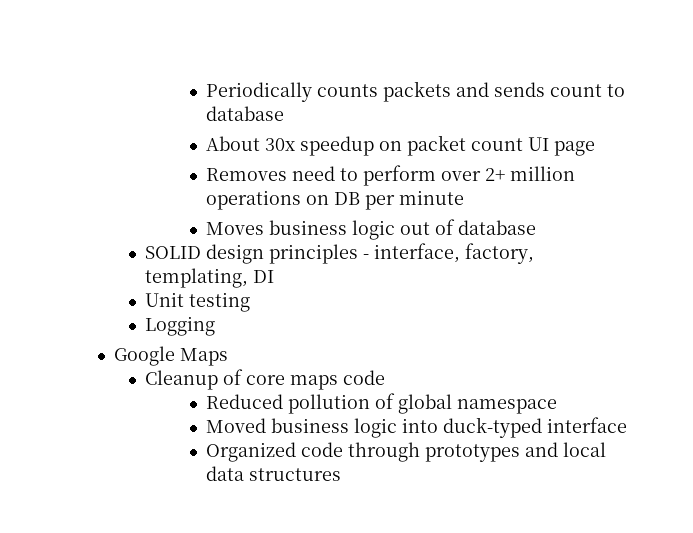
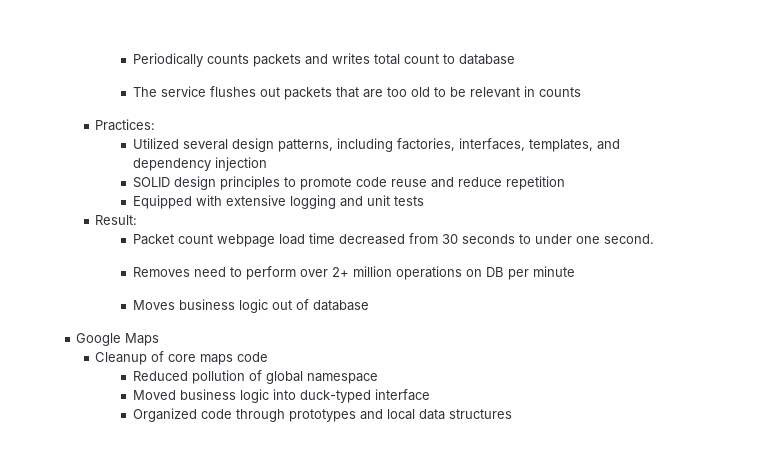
[493,82,545,97] sends -> [332,53,401,65] writes total
[205,135,595,156] About 30x speedup on packet count UI page -> [133,86,582,100] [95,119,156,131] [133,138,621,152] [133,157,268,171] [133,176,566,190] [133,195,425,209] [95,215,138,225] [133,233,655,247] The service flushes out packets that are too old to be relevant in counts // Practices: // Utilized several design patterns, including factories, interfaces, templates, and dependency injection // SOLID design principles to promote code reuse and reduce repetition // Equipped with extensive logging and unit tests // Result: // Packet count webpage load time decreased from 30 seconds to under one second.
[144,243,534,264] [144,268,274,288] [144,292,250,312] [144,316,215,336] // SOLID design principles - interface, factory, templating, DI // Unit testing // Logging -> (370, 305) none

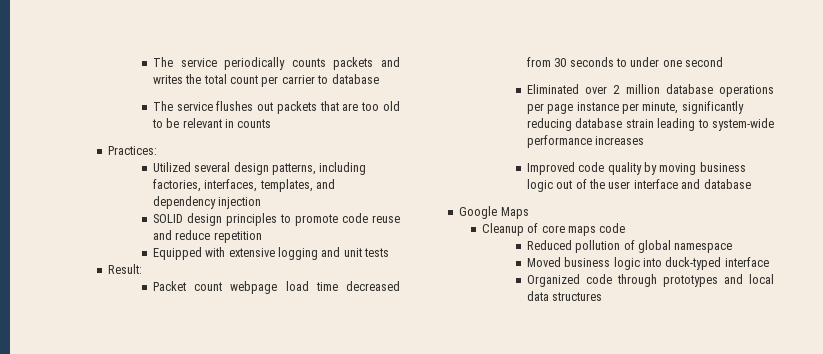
[133,53,204,67] Periodically -> [152,57,286,70] The service periodically
(371, 58) none -> [185,74,202,84] the
(440, 59) none -> [261,75,315,87] per carrier
[604,234,655,244] [133,266,576,280] [133,299,310,313] second. // Removes need to perform over 2+ million operations on DB per minute // Moves business logic out of -> [685,57,724,67] [526,84,774,97] [526,101,744,114] [526,118,774,131] [526,135,645,148] [526,162,746,175] [526,179,701,192] second // Eliminated over 2 million database operations per page instance per minute, significantly reducing database strain leading to system-wide performance increases // Improved code quality by moving business logic out of the user interface and

